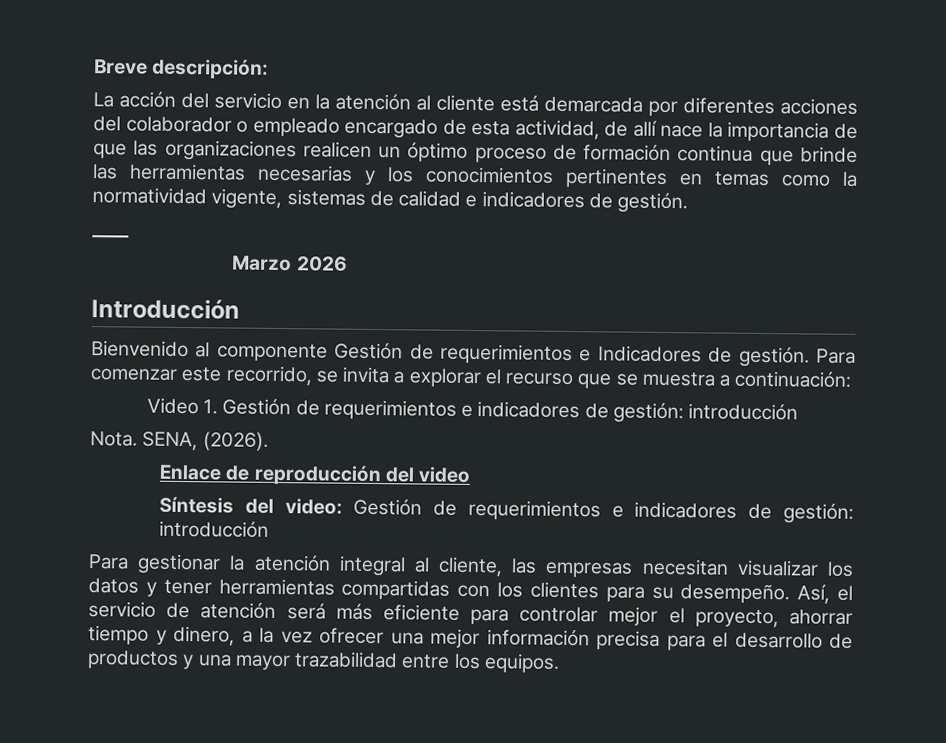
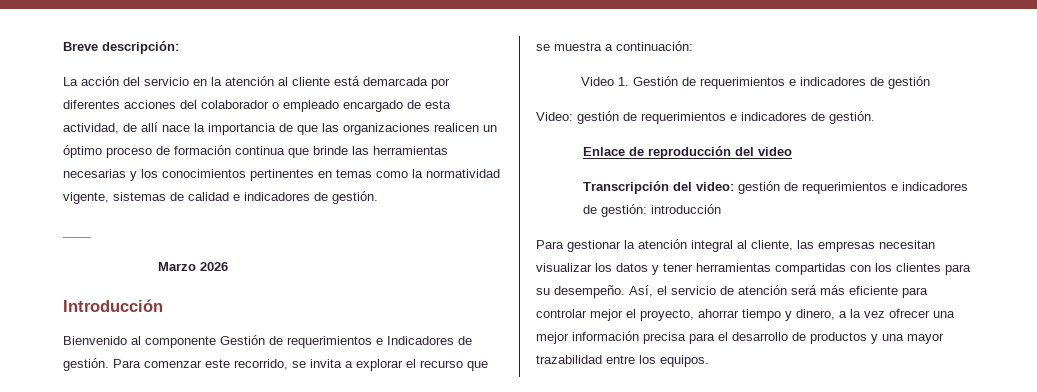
[612,402,799,424] [90,431,269,451] gestión: introducción // Nota. SENA, (2026). -> [887,76,930,89] [536,111,875,124] gestión // Video: gestión de requerimientos e indicadores de gestión.
[159,496,235,514] Síntesis -> [583,181,670,194] Transcripción
[353,498,423,516] Gestión -> [738,181,781,194] gestión

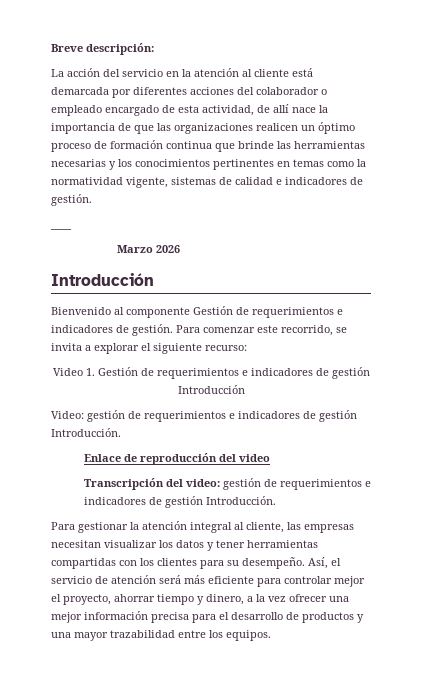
[387,336,454,345] Indicadores -> [51,325,113,333] indicadores
[420,360,488,371] [536,41,693,51] recurso que se muestra a continuación: -> [153,343,247,354] siguiente recurso:
(930, 82) none -> [177,385,245,394] Introducción
[829,111,875,124] gestión. -> [319,410,357,422] [51,428,121,437] gestión Introducción.
[601,204,722,217] gestión: introducción -> [164,496,276,508] gestión Introducción.

